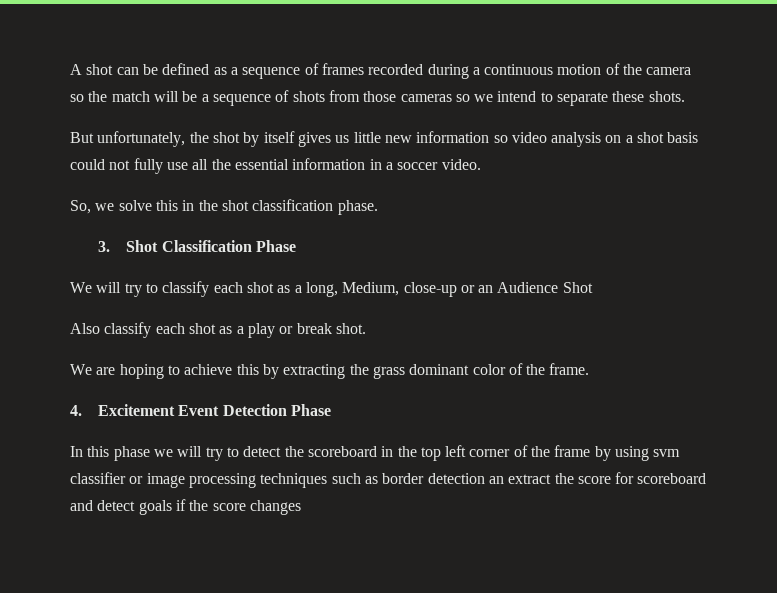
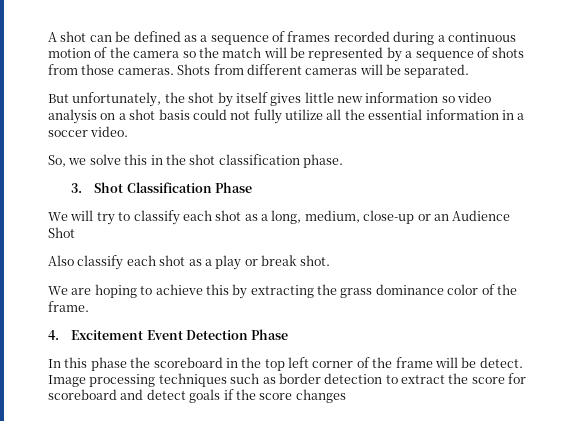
(198, 96) none -> [308,47,402,62] represented by
[400,91,685,106] cameras so we intend to separate these shots. -> [117,64,470,78] cameras. Shots from different cameras will be separated.
[335,135,350,143] us -> (302, 99) none
[166,162,188,170] use -> [285,109,323,120] utilize
[342,282,400,296] Medium, -> [304,210,360,223] medium,
[409,364,470,375] dominant -> [375,284,444,295] dominance
[153,446,282,461] we will try to detect -> (127, 364) none
[594,446,681,461] [70,472,185,488] by using svm classifier or image -> [434,357,523,368] [48,375,86,387] will be detect. Image
[488,476,504,484] an -> [385,375,398,384] to

